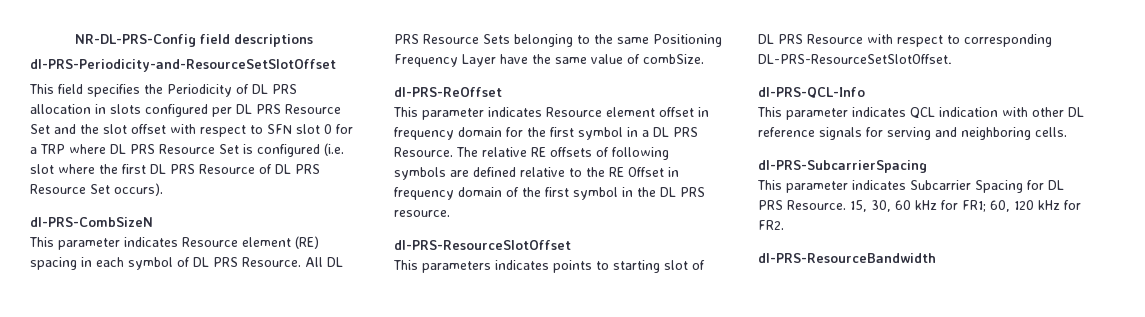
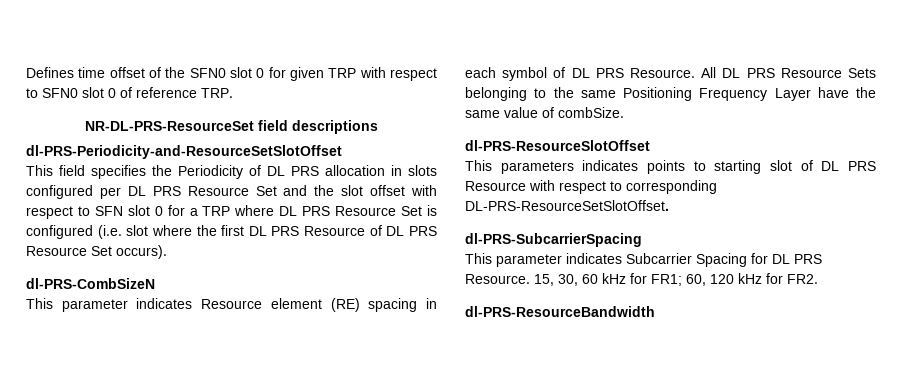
[75,34,196,47] NR-DL-PRS-Config -> [26,67,437,81] [26,87,233,98] [85,121,254,131] Defines time offset of the SFN0 slot 0 for given TRP with respect to SFN0 slot 0 of reference TRP. // NR-DL-PRS-ResourceSet
[394,87,502,97] [393,107,709,120] [394,127,698,140] [394,147,669,160] [394,167,679,180] [394,187,705,200] [394,210,450,217] // dl-PRS-ReOffset // This parameter indicates Resource element offset in frequency domain for the first symbol in a DL PRS Resource. The relative RE offsets of following symbols are defined relative to the RE Offset in frequency domain of the first symbol in the DL PRS resource. -> (624, 112) none
[758,87,865,98] [757,107,1084,120] [758,127,1067,140] // dl-PRS-QCL-Info // This parameter indicates QCL indication with other DL reference signals for serving and neighboring cells. -> (669, 205) none

